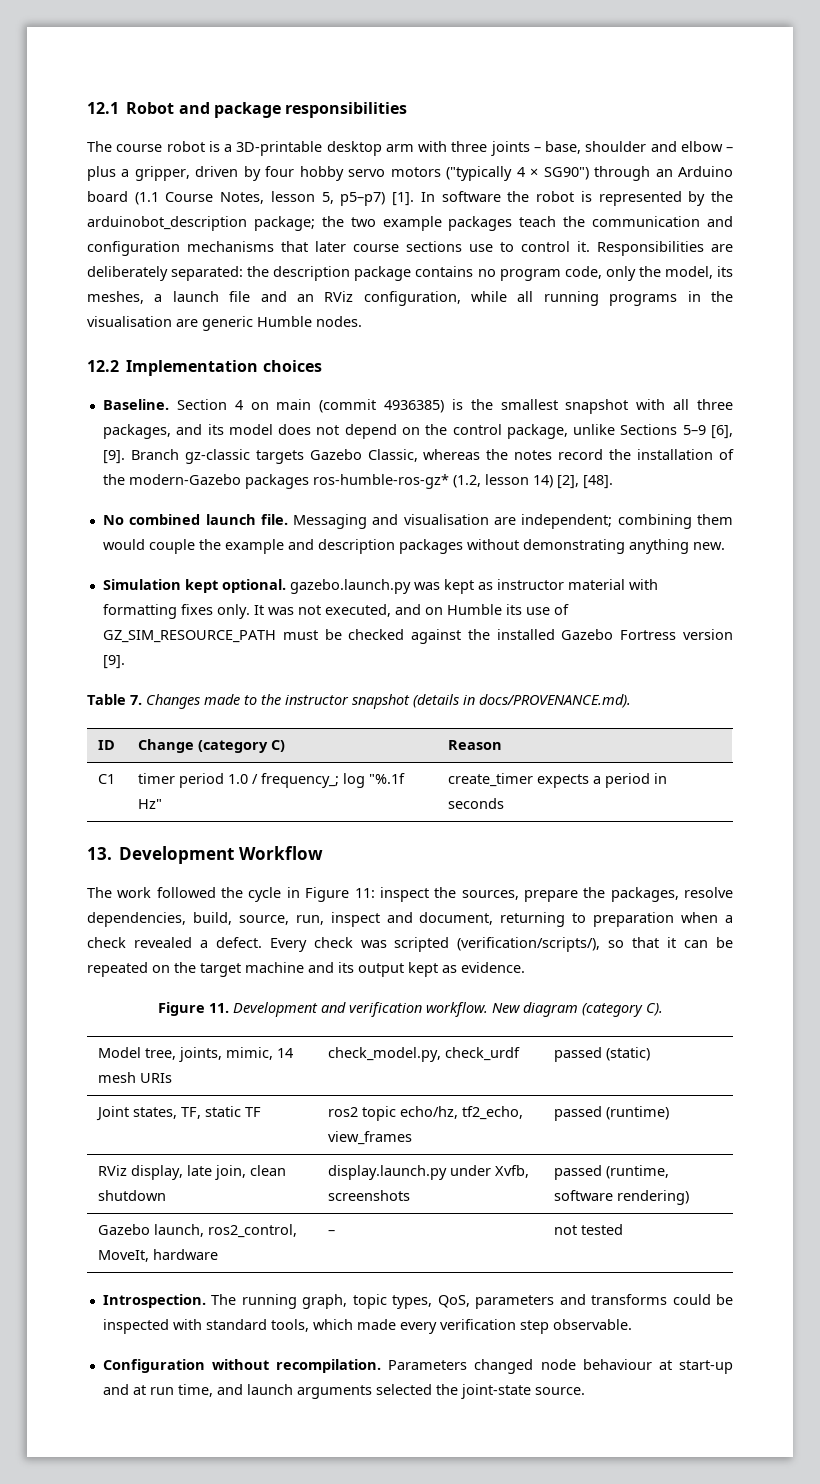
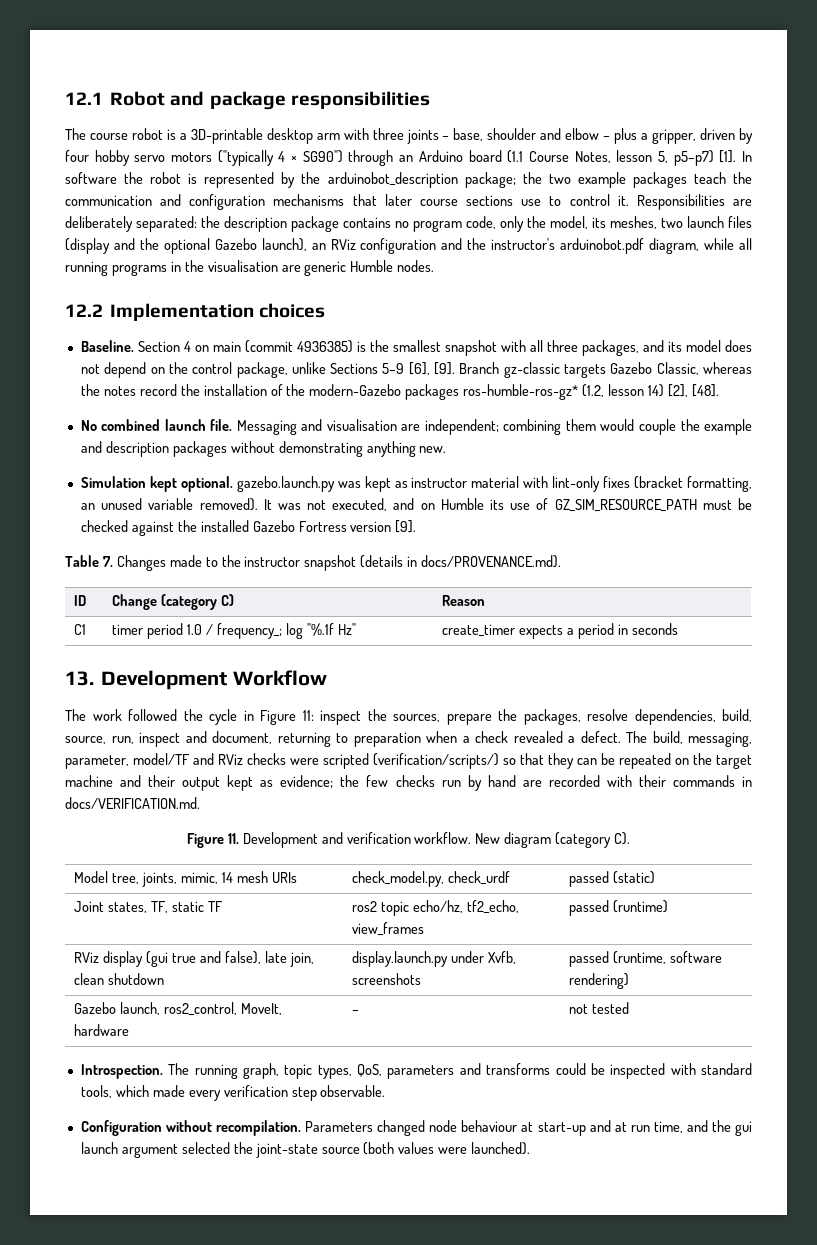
[154,291,461,306] a launch file and an RViz configuration, -> [661,216,752,228] [65,238,700,254] two launch files (display and the optional Gazebo launch), an RViz configuration and the instructor's arduinobot.pdf diagram,
[102,604,250,619] formatting fixes only. -> [552,476,753,492] [80,498,258,511] lint-only fixes (bracket formatting, an unused variable removed).
[269,937,601,952] Every check was scripted (verification/scripts/), -> [626,731,752,747] [65,753,499,769] The build, messaging, parameter, model/TF and RViz checks were scripted (verification/scripts/)
[667,937,677,948] it -> [548,753,574,769] they
[338,962,354,973] its -> [148,775,176,787] their
[461,962,525,973] evidence. -> [280,775,752,791] [65,797,200,809] evidence; the few checks run by hand are recorded with their commands in docs/VERIFICATION.md.
[131,1165,184,1180] display, -> [103,951,261,967] display (gui true and false),
[246,1384,585,1399] launch arguments selected the joint-state source. -> [711,1120,753,1136] [80,1142,531,1158] the gui launch argument selected the joint-state source (both values were launched).

